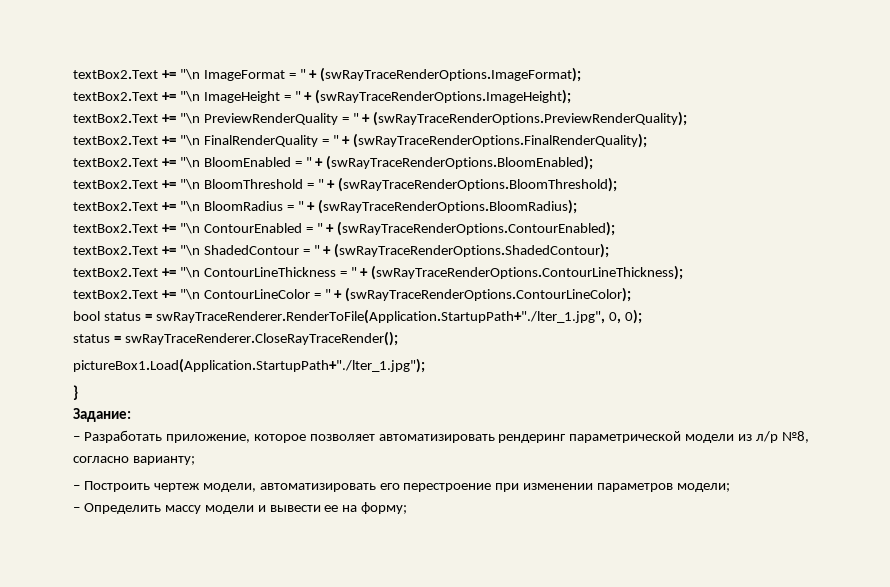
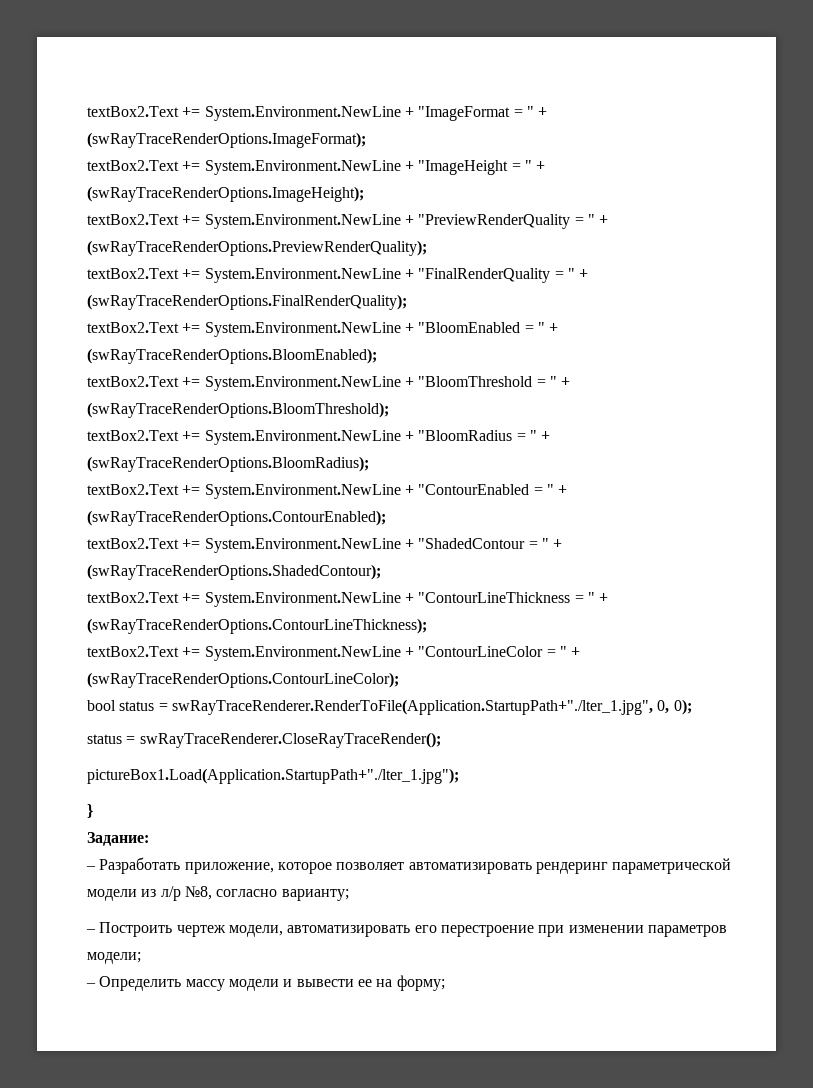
[73,69,285,81] textBox2.Text += "\n ImageFormat -> [87,106,511,121] textBox2.Text += System.Environment.NewLine + "ImageFormat
[179,91,280,103] "\n ImageHeight -> [204,160,509,175] System.Environment.NewLine + "ImageHeight
[179,113,338,125] "\n PreviewRenderQuality -> [204,214,571,229] System.Environment.NewLine + "PreviewRenderQuality
[179,135,318,147] "\n FinalRenderQuality -> [204,268,551,283] System.Environment.NewLine + "FinalRenderQuality
[179,157,291,168] "\n BloomEnabled -> [204,322,521,337] System.Environment.NewLine + "BloomEnabled
[179,179,303,190] "\n BloomThreshold -> [204,376,533,391] System.Environment.NewLine + "BloomThreshold
[179,201,283,212] "\n BloomRadius -> [204,430,513,445] System.Environment.NewLine + "BloomRadius
[179,223,302,234] "\n ContourEnabled -> [204,484,530,499] System.Environment.NewLine + "ContourEnabled
[179,245,299,256] "\n ShadedContour -> [204,538,526,553] System.Environment.NewLine + "ShadedContour
[179,267,336,278] "\n ContourLineThickness -> [204,592,571,607] System.Environment.NewLine + "ContourLineThickness
[179,289,310,300] "\n ContourLineColor -> [204,646,544,661] System.Environment.NewLine + "ContourLineColor

